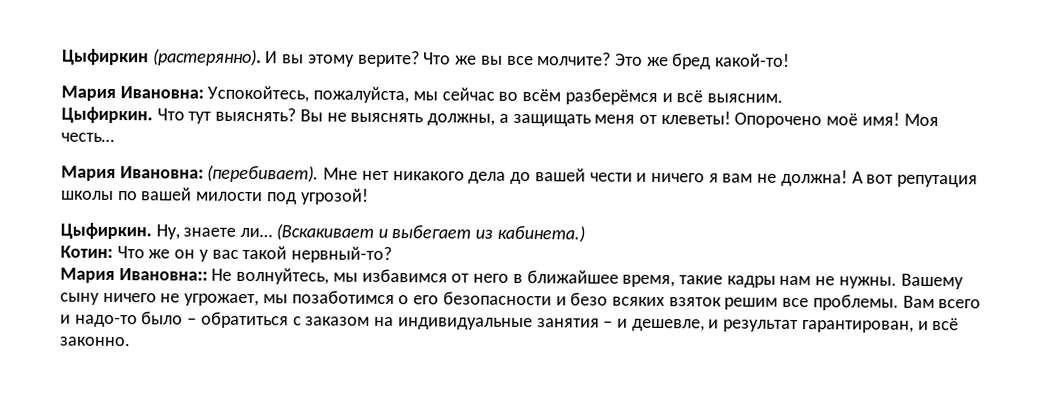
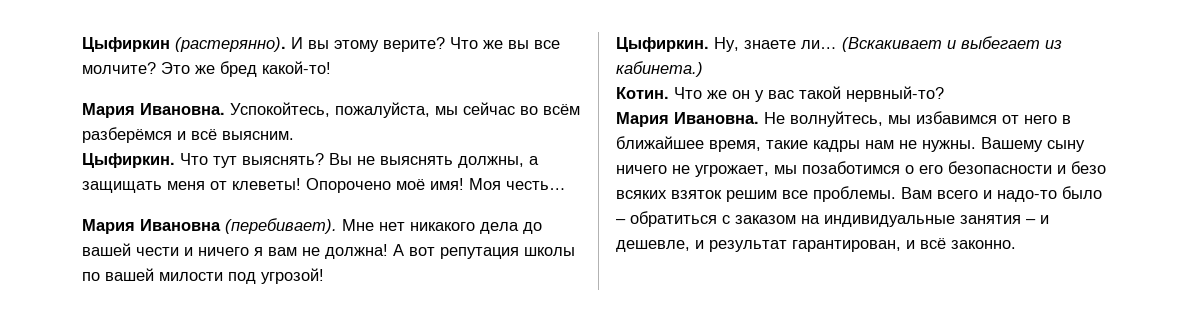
[119,86,204,99] Ивановна: -> [140,103,225,115] Ивановна.
[119,166,204,179] Ивановна: -> [140,219,221,231] Ивановна
[60,245,113,259] Котин: -> [616,87,669,99] Котин.
[118,268,208,281] Ивановна:: -> [674,112,759,124] Ивановна.

